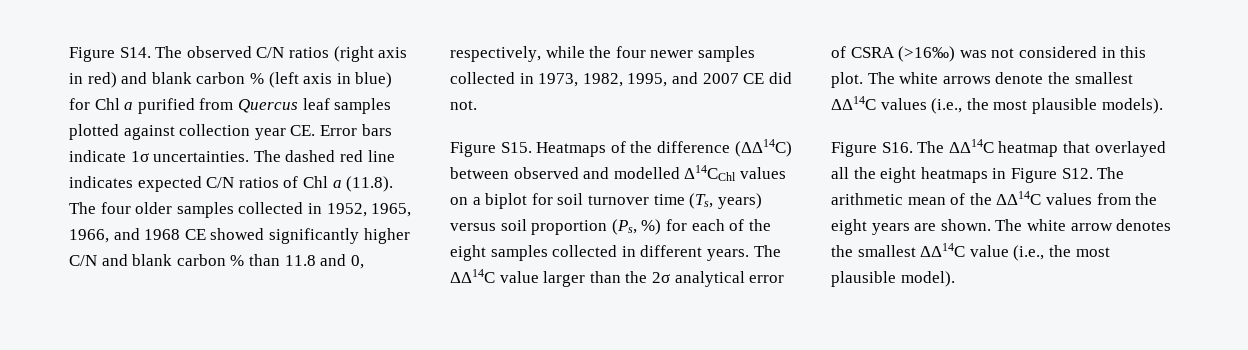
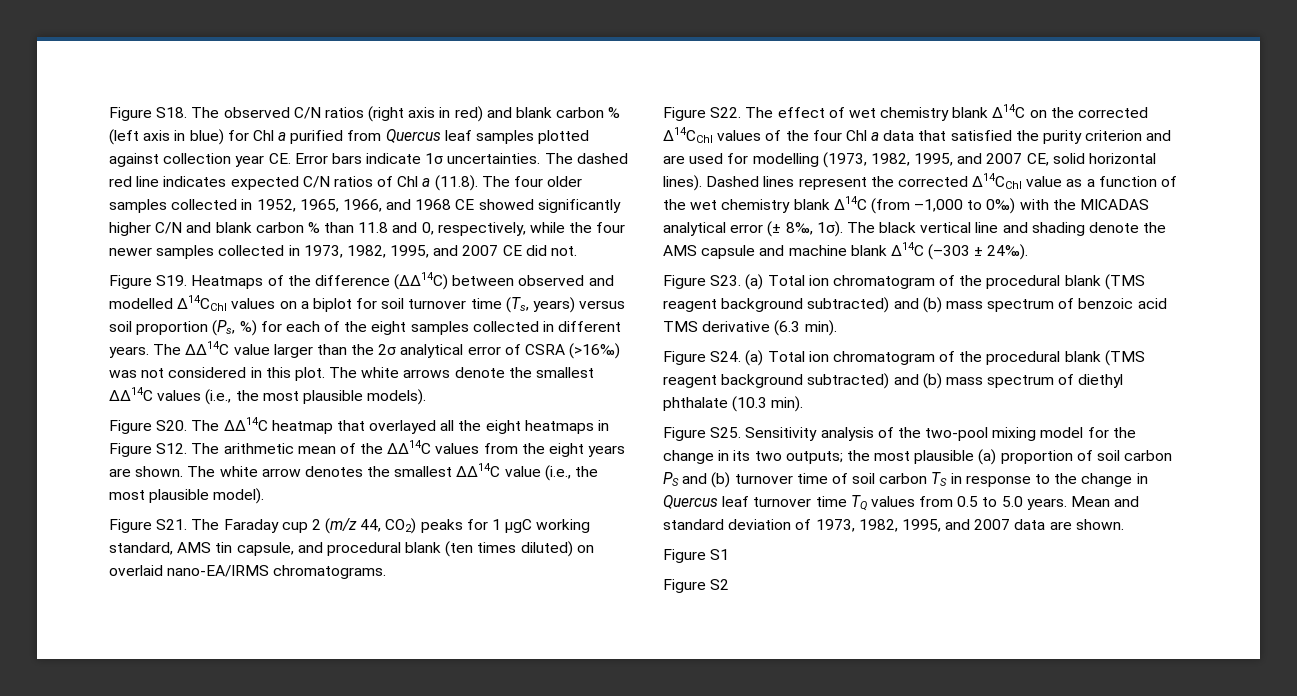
[69,47,151,62] Figure S14. -> [109,107,188,121] Figure S18.
[500,142,532,153] S15. -> [156,275,188,286] S19.
[881,142,913,153] S16. -> [156,420,188,431] S20.
(955, 279) none -> [109,518,591,534] [109,541,594,557] [109,565,387,579] [663,104,1149,121] [663,127,1172,144] [663,152,1157,168] [663,173,1178,191] [663,196,1150,214] [663,221,1167,237] [663,242,1029,260] [663,274,1145,290] [663,297,1167,313] [663,320,837,336] [663,350,1145,366] [663,373,1124,389] [663,396,804,412] [663,427,1136,441] [663,449,1173,465] [663,472,1148,488] [663,495,1140,511] [663,519,1124,532] [663,549,730,563] [663,579,730,593] // Figure S21. The Faraday cup 2 (m/z 44, CO2) peaks for 1 µgC working standard, AMS tin capsule, and procedural blank (ten times diluted) on overlaid nano-EA/IRMS chromatograms. // Figure S22. The effect of wet chemistry blank Δ14C on the corrected Δ14CChl values of the four Chl a data that satisfied the purity criterion and are used for modelling (1973, 1982, 1995, and 2007 CE, solid horizontal lines). Dashed lines represent the corrected Δ14CChl value as a function of the wet chemistry blank Δ14C (from –1,000 to 0‰) with the MICADAS analytical error (± 8‰, 1σ). The black vertical line and shading denote the AMS capsule and machine blank Δ14C (–303 ± 24‰). // Figure S23. (a) Total ion chromatogram of the procedural blank (TMS reagent background subtracted) and (b) mass spectrum of benzoic acid TMS derivative (6.3 min). // Figure S24. (a) Total ion chromatogram of the procedural blank (TMS reagent background subtracted) and (b) mass spectrum of diethyl phthalate (10.3 min). // Figure S25. Sensitivity analysis of the two-pool mixing model for the change in its two outputs; the most plausible (a) proportion of soil carbon PS and (b) turnover time of soil carbon TS in response to the change in Quercus leaf turnover time TQ values from 0.5 to 5.0 years. Mean and standard deviation of 1973, 1982, 1995, and 2007 data are shown. // Figure S1 // Figure S2

